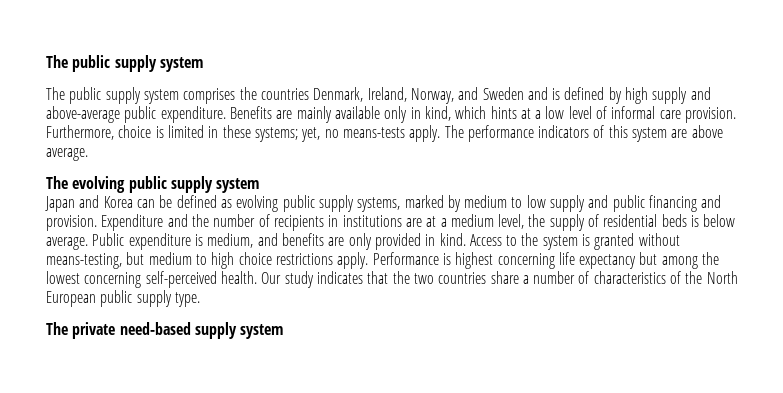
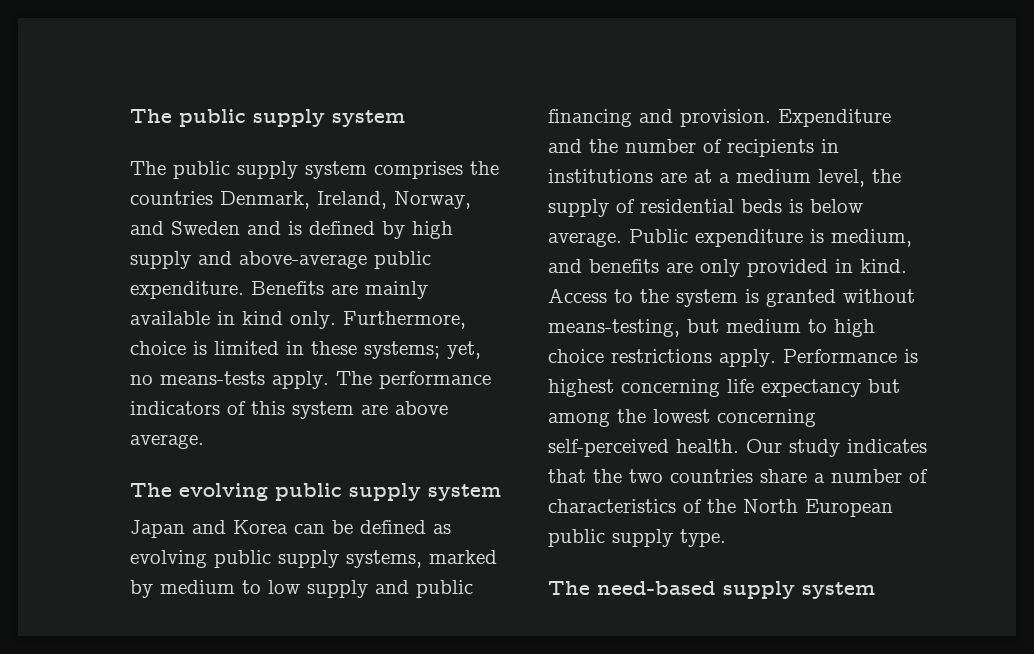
[384,106,737,123] only in kind, which hints at a low level of informal care provision. -> [217,311,336,329] in kind only.
[72,322,116,339] private -> (590, 588) none

